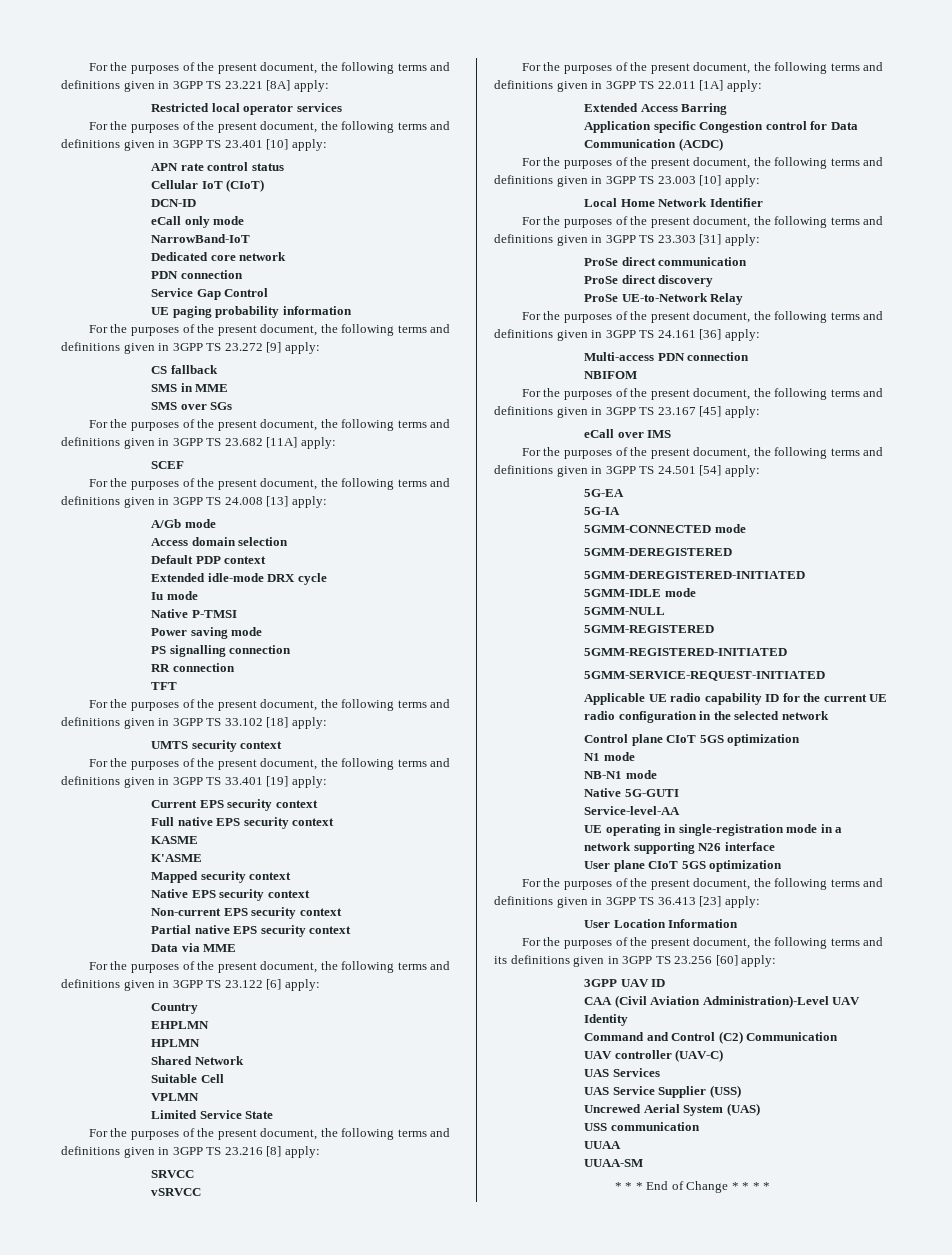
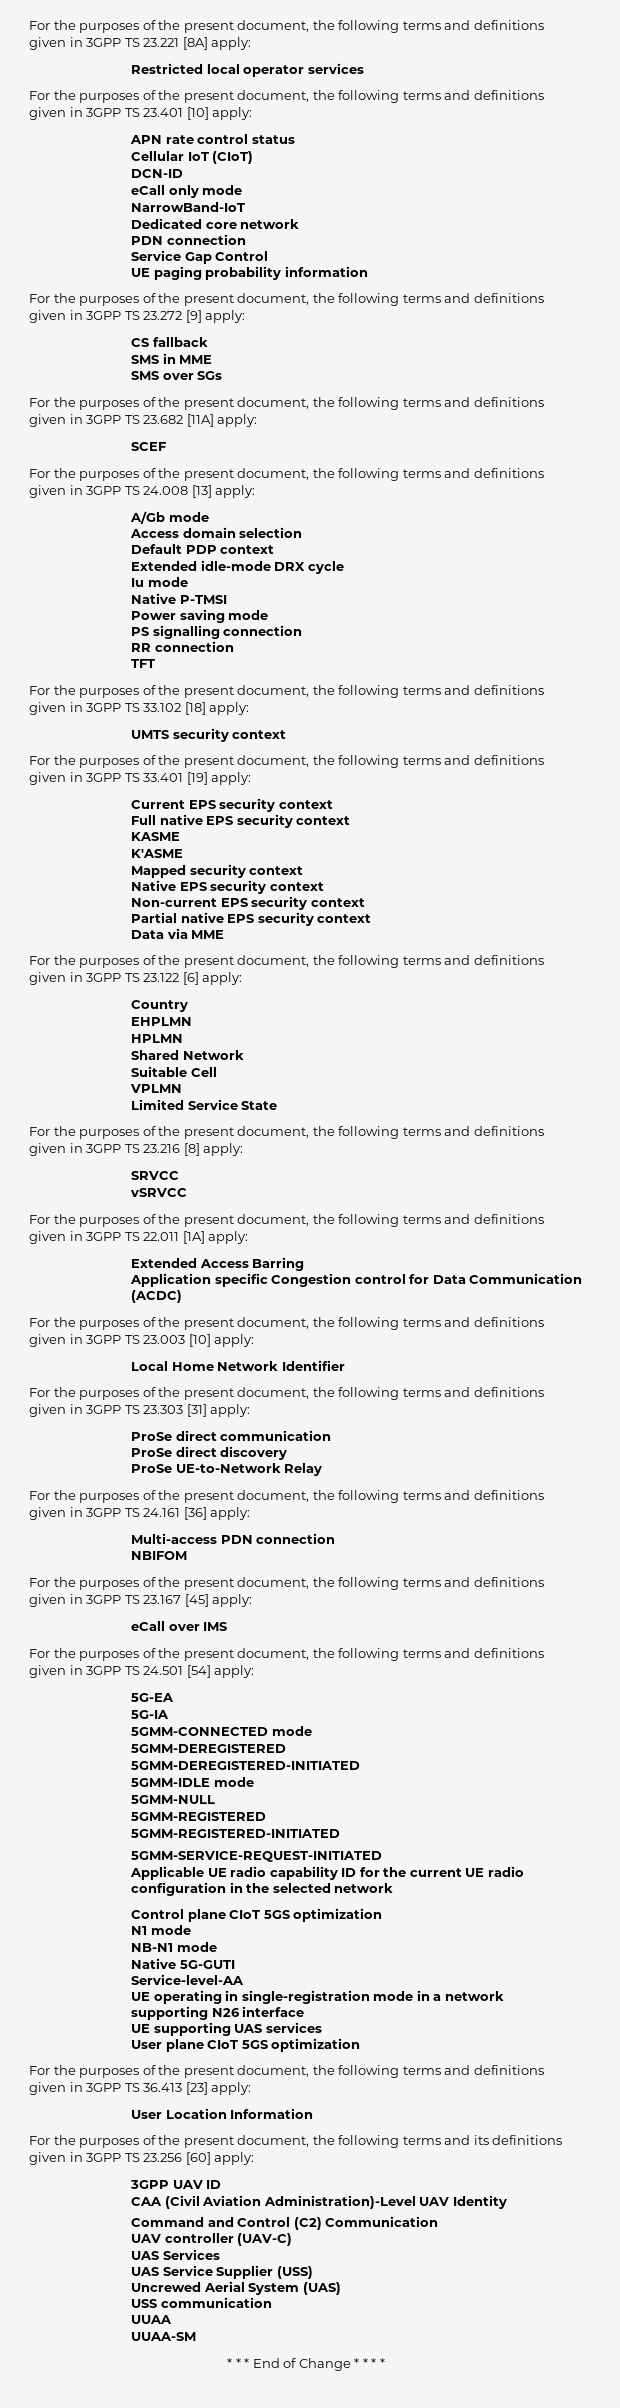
(775, 846) none -> [131,2022,322,2036] // UE supporting UAS services

